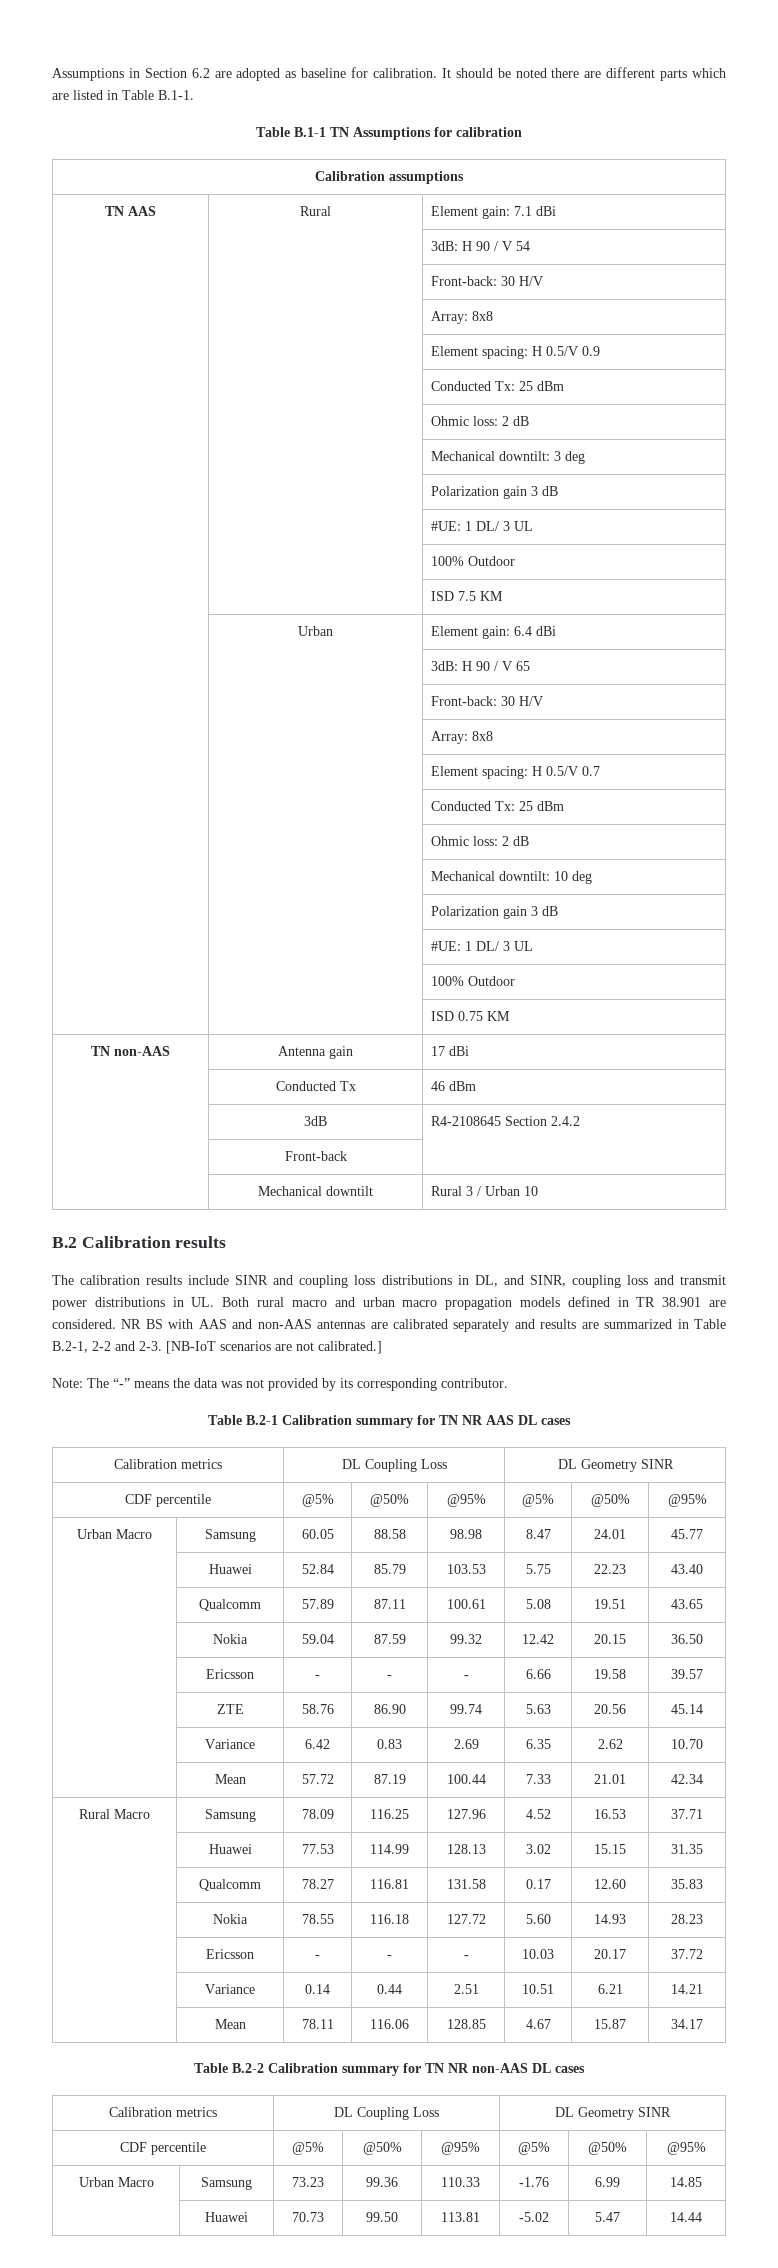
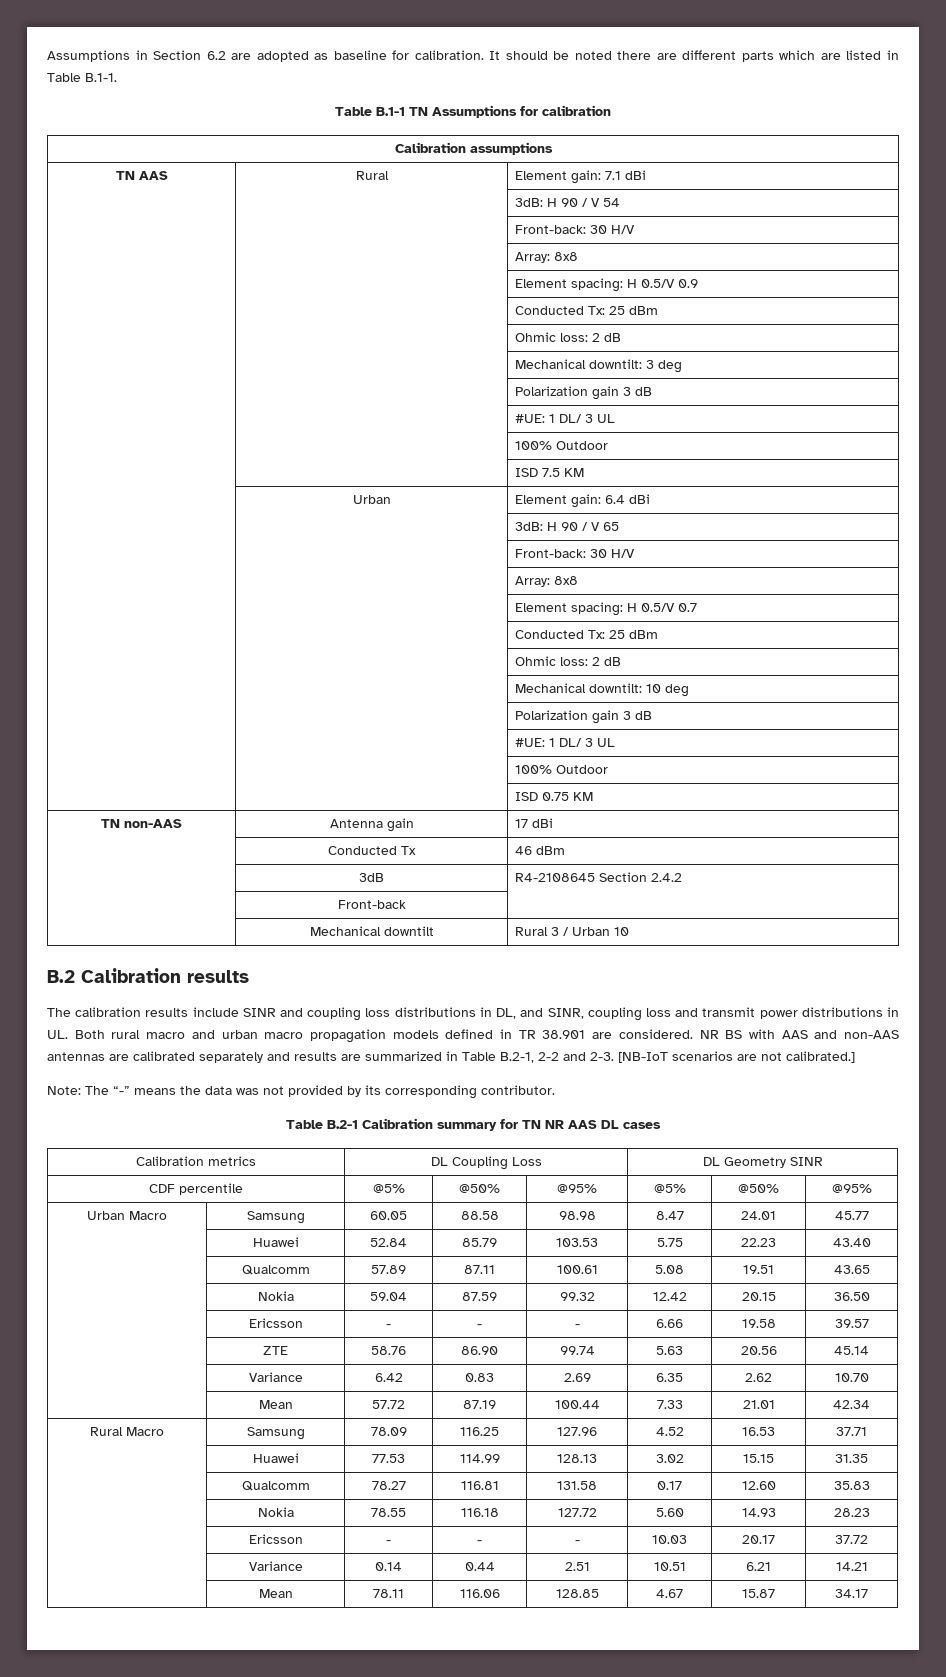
[194,2063,585,2076] [109,2107,217,2117] [334,2107,439,2120] [555,2107,671,2120] [120,2142,206,2155] [292,2142,324,2155] [362,2142,402,2155] [441,2142,480,2155] [518,2142,550,2155] [588,2142,627,2155] [666,2142,706,2155] [78,2177,154,2187] [200,2177,252,2190] [292,2177,324,2187] [366,2177,398,2187] [441,2177,480,2187] [519,2177,549,2187] [595,2177,620,2187] [670,2177,702,2187] [204,2212,248,2222] [292,2212,324,2222] [366,2212,398,2222] [441,2212,480,2222] [519,2212,549,2222] [595,2212,620,2222] [670,2212,702,2222] // Table B.2-2 Calibration summary for TN NR non-AAS DL cases // Calibration metrics | DL Coupling Loss | DL Geometry SINR // CDF percentile | @5% | @50% | @95% | @5% | @50% | @95% // Urban Macro | Samsung | 73.23 | 99.36 | 110.33 | -1.76 | 6.99 | 14.85 // | Huawei | 70.73 | 99.50 | 113.81 | -5.02 | 5.47 | 14.44 -> (868, 1593) none

